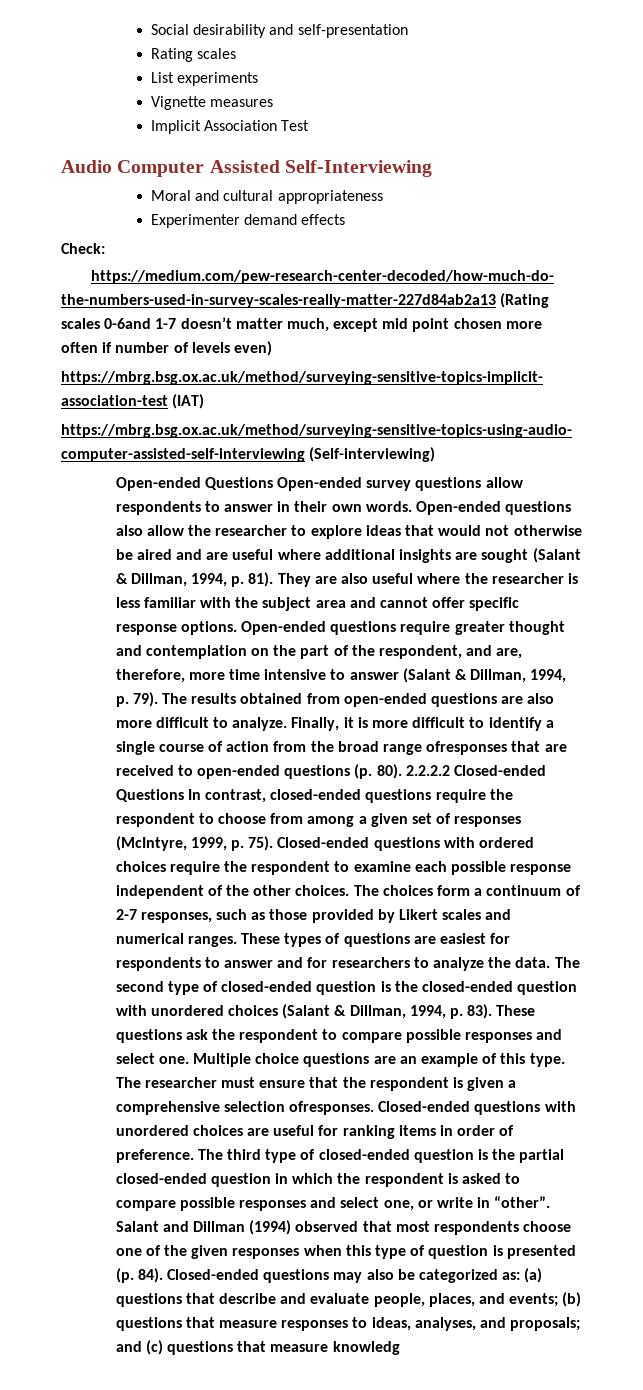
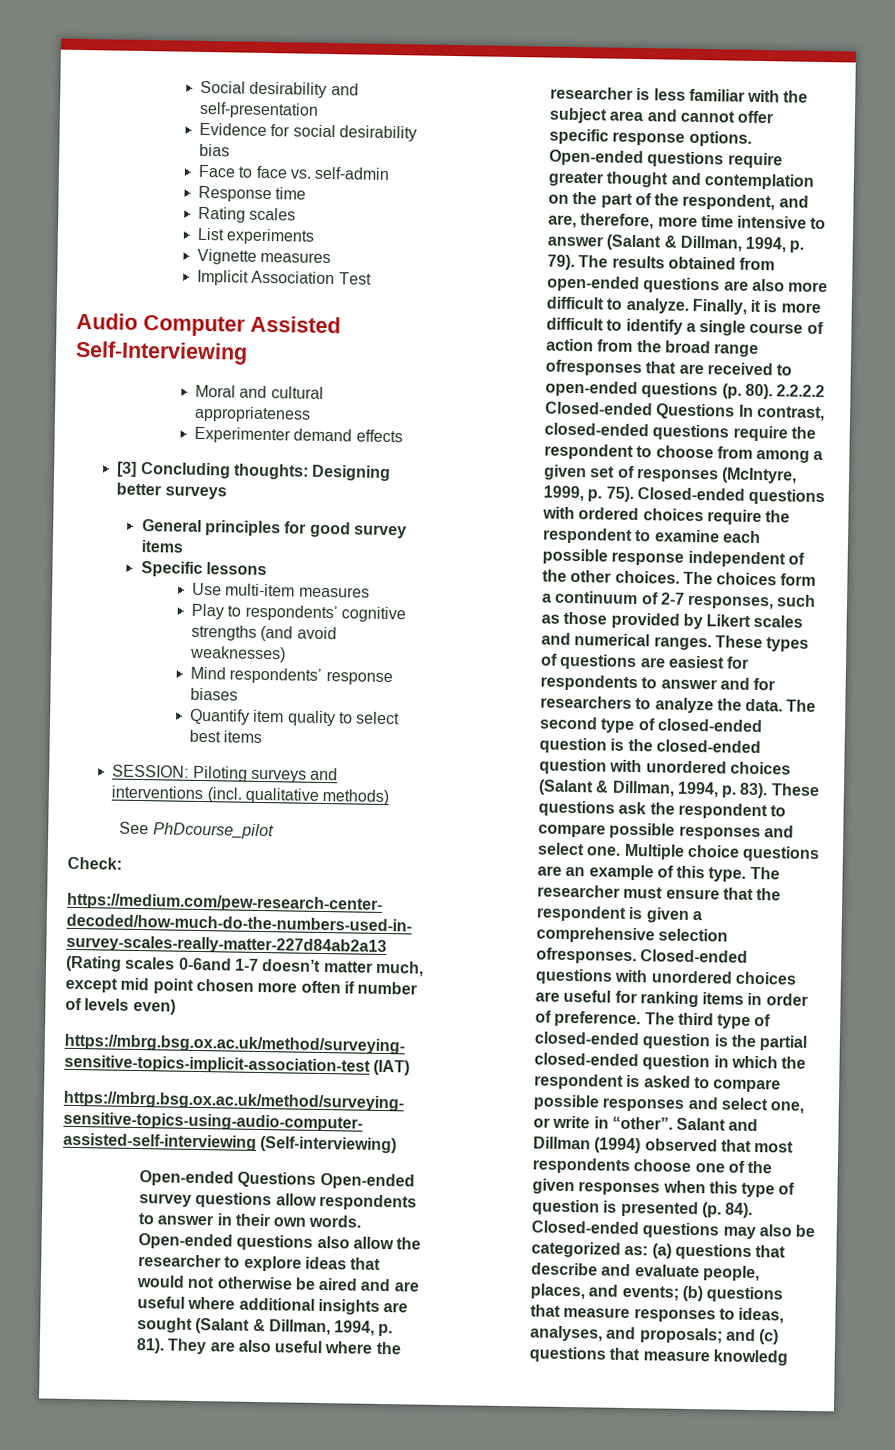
(408, 31) none -> [199,122,418,142] [199,143,231,157] [198,164,391,180] [198,185,307,203] // Evidence for social desirability bias // Face to face vs. self-admin // Response time
(346, 219) none -> [116,461,392,482] [116,482,227,500] [141,519,408,539] [140,540,183,553] [140,560,268,578] [192,582,370,598] [191,603,407,623] [191,624,337,642] [190,645,287,663] [190,666,393,686] [190,687,239,701] [189,708,401,727] [189,729,263,744] [112,764,339,783] [111,785,390,806] [119,821,274,840] // [3] Concluding thoughts: Designing better surveys // General principles for good survey items // Specific lessons // Use multi-item measures // Play to respondents’ cognitive strengths (and avoid weaknesses) // Mind respondents’ response biases // Quantify item quality to select best items // SESSION: Piloting surveys and interventions (incl. qualitative methods) // See PhDcourse_pilot

